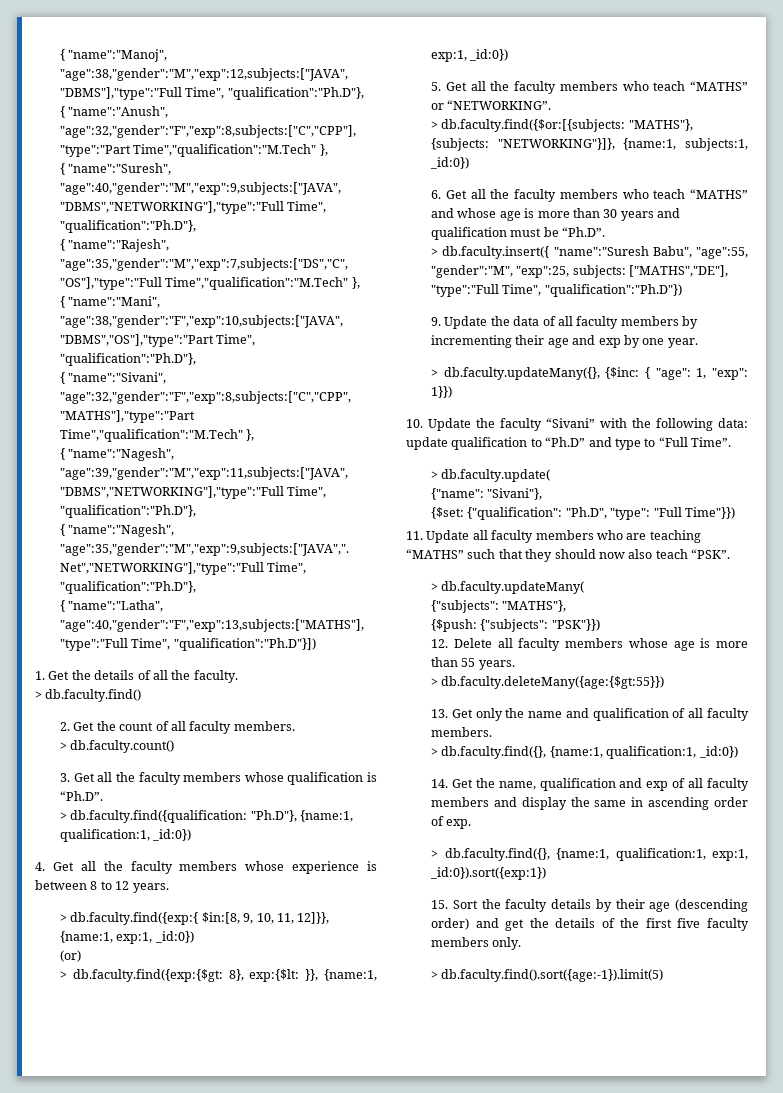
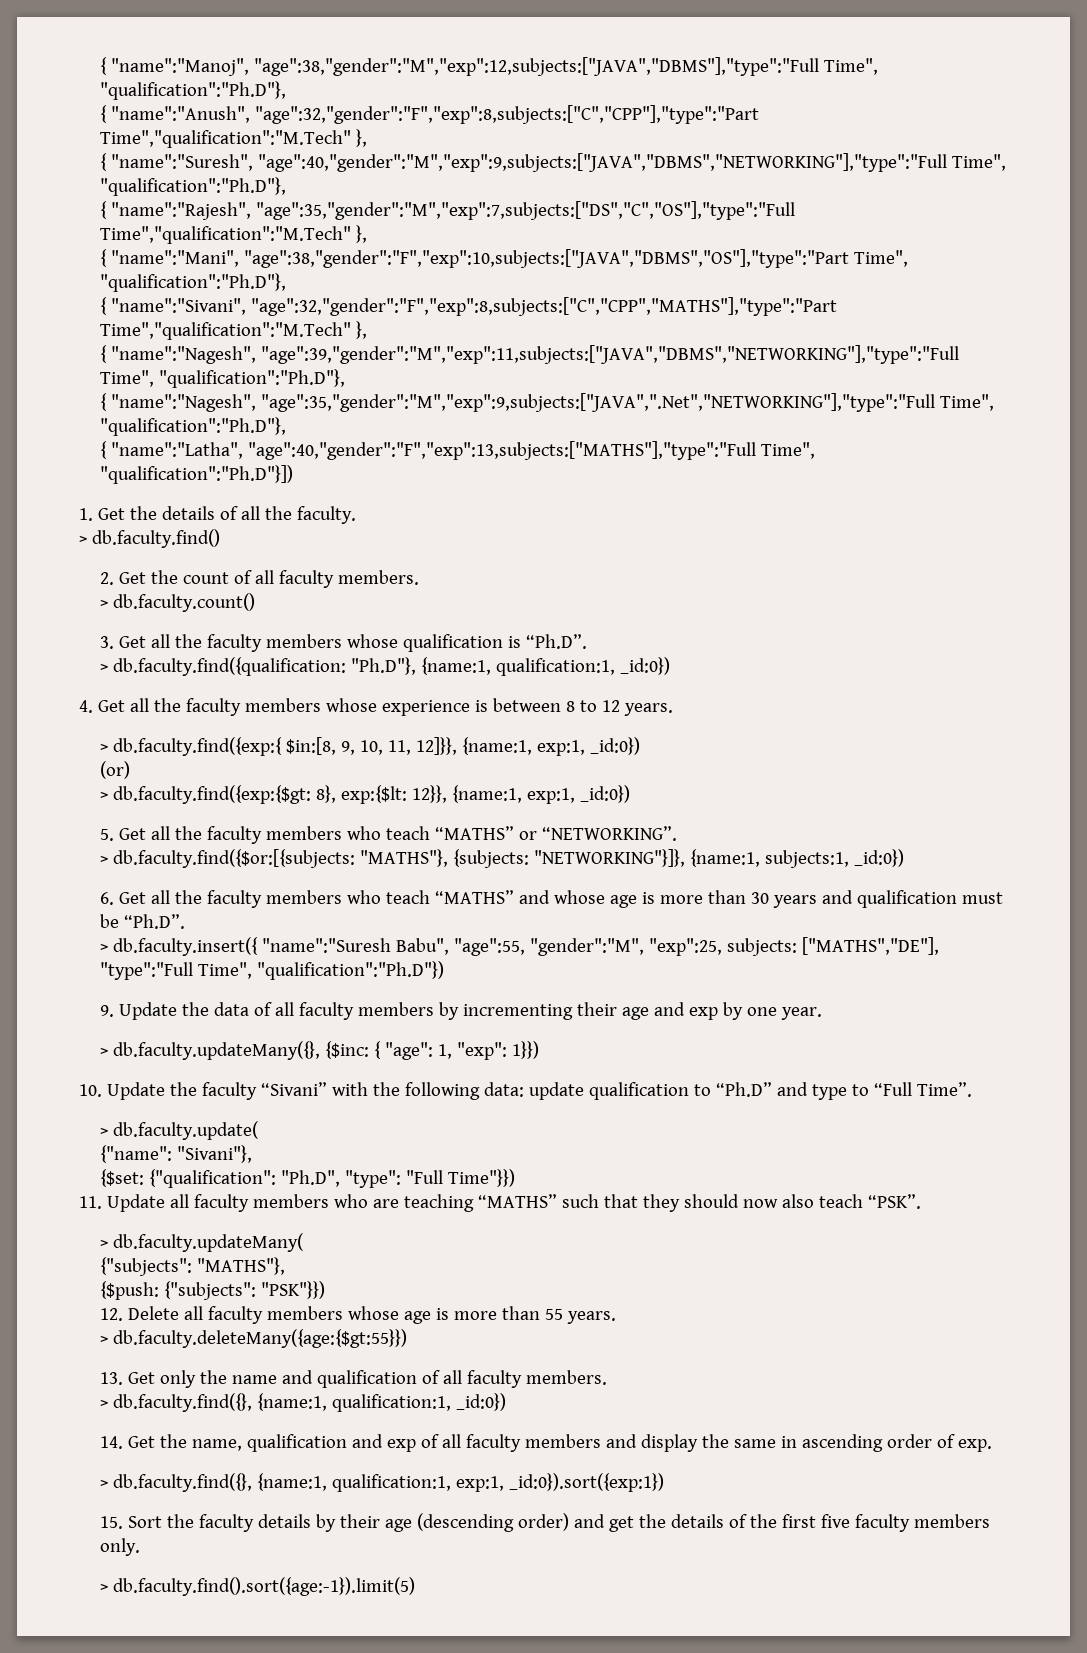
[305,969,319,981] }}, -> [412,785,448,803] 12}},

